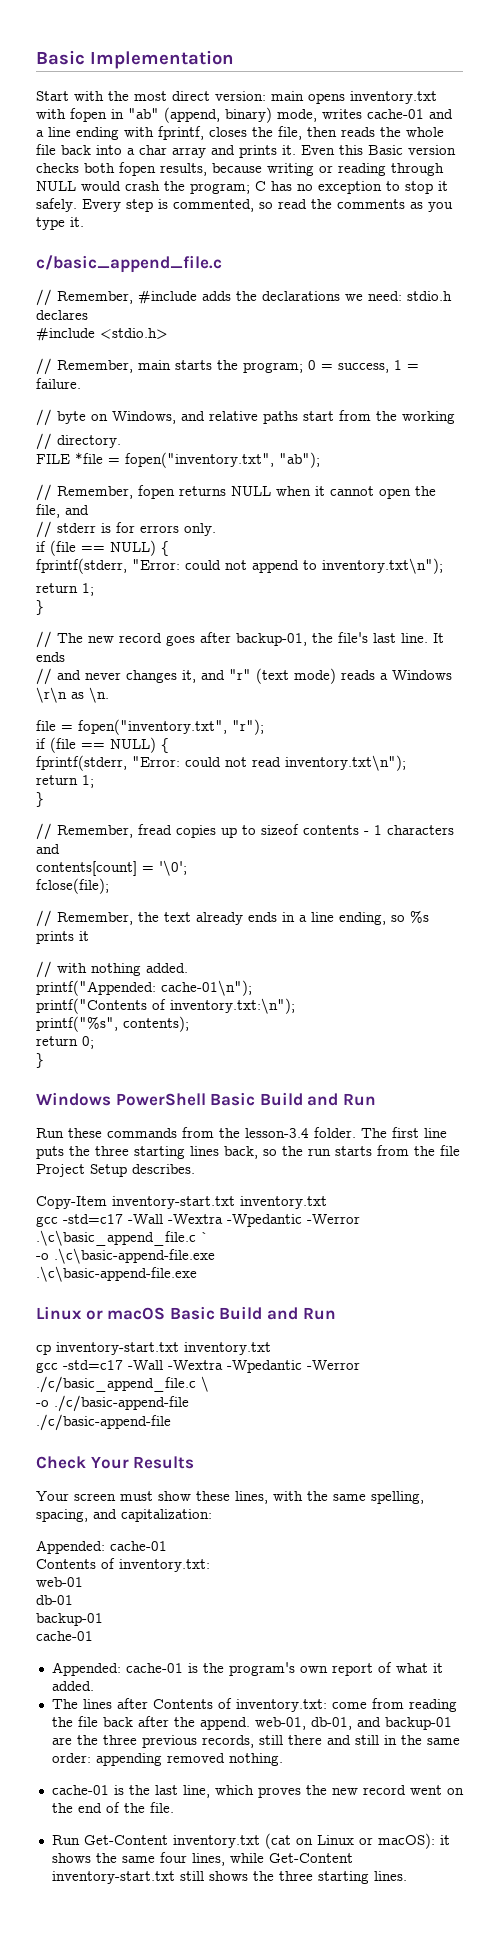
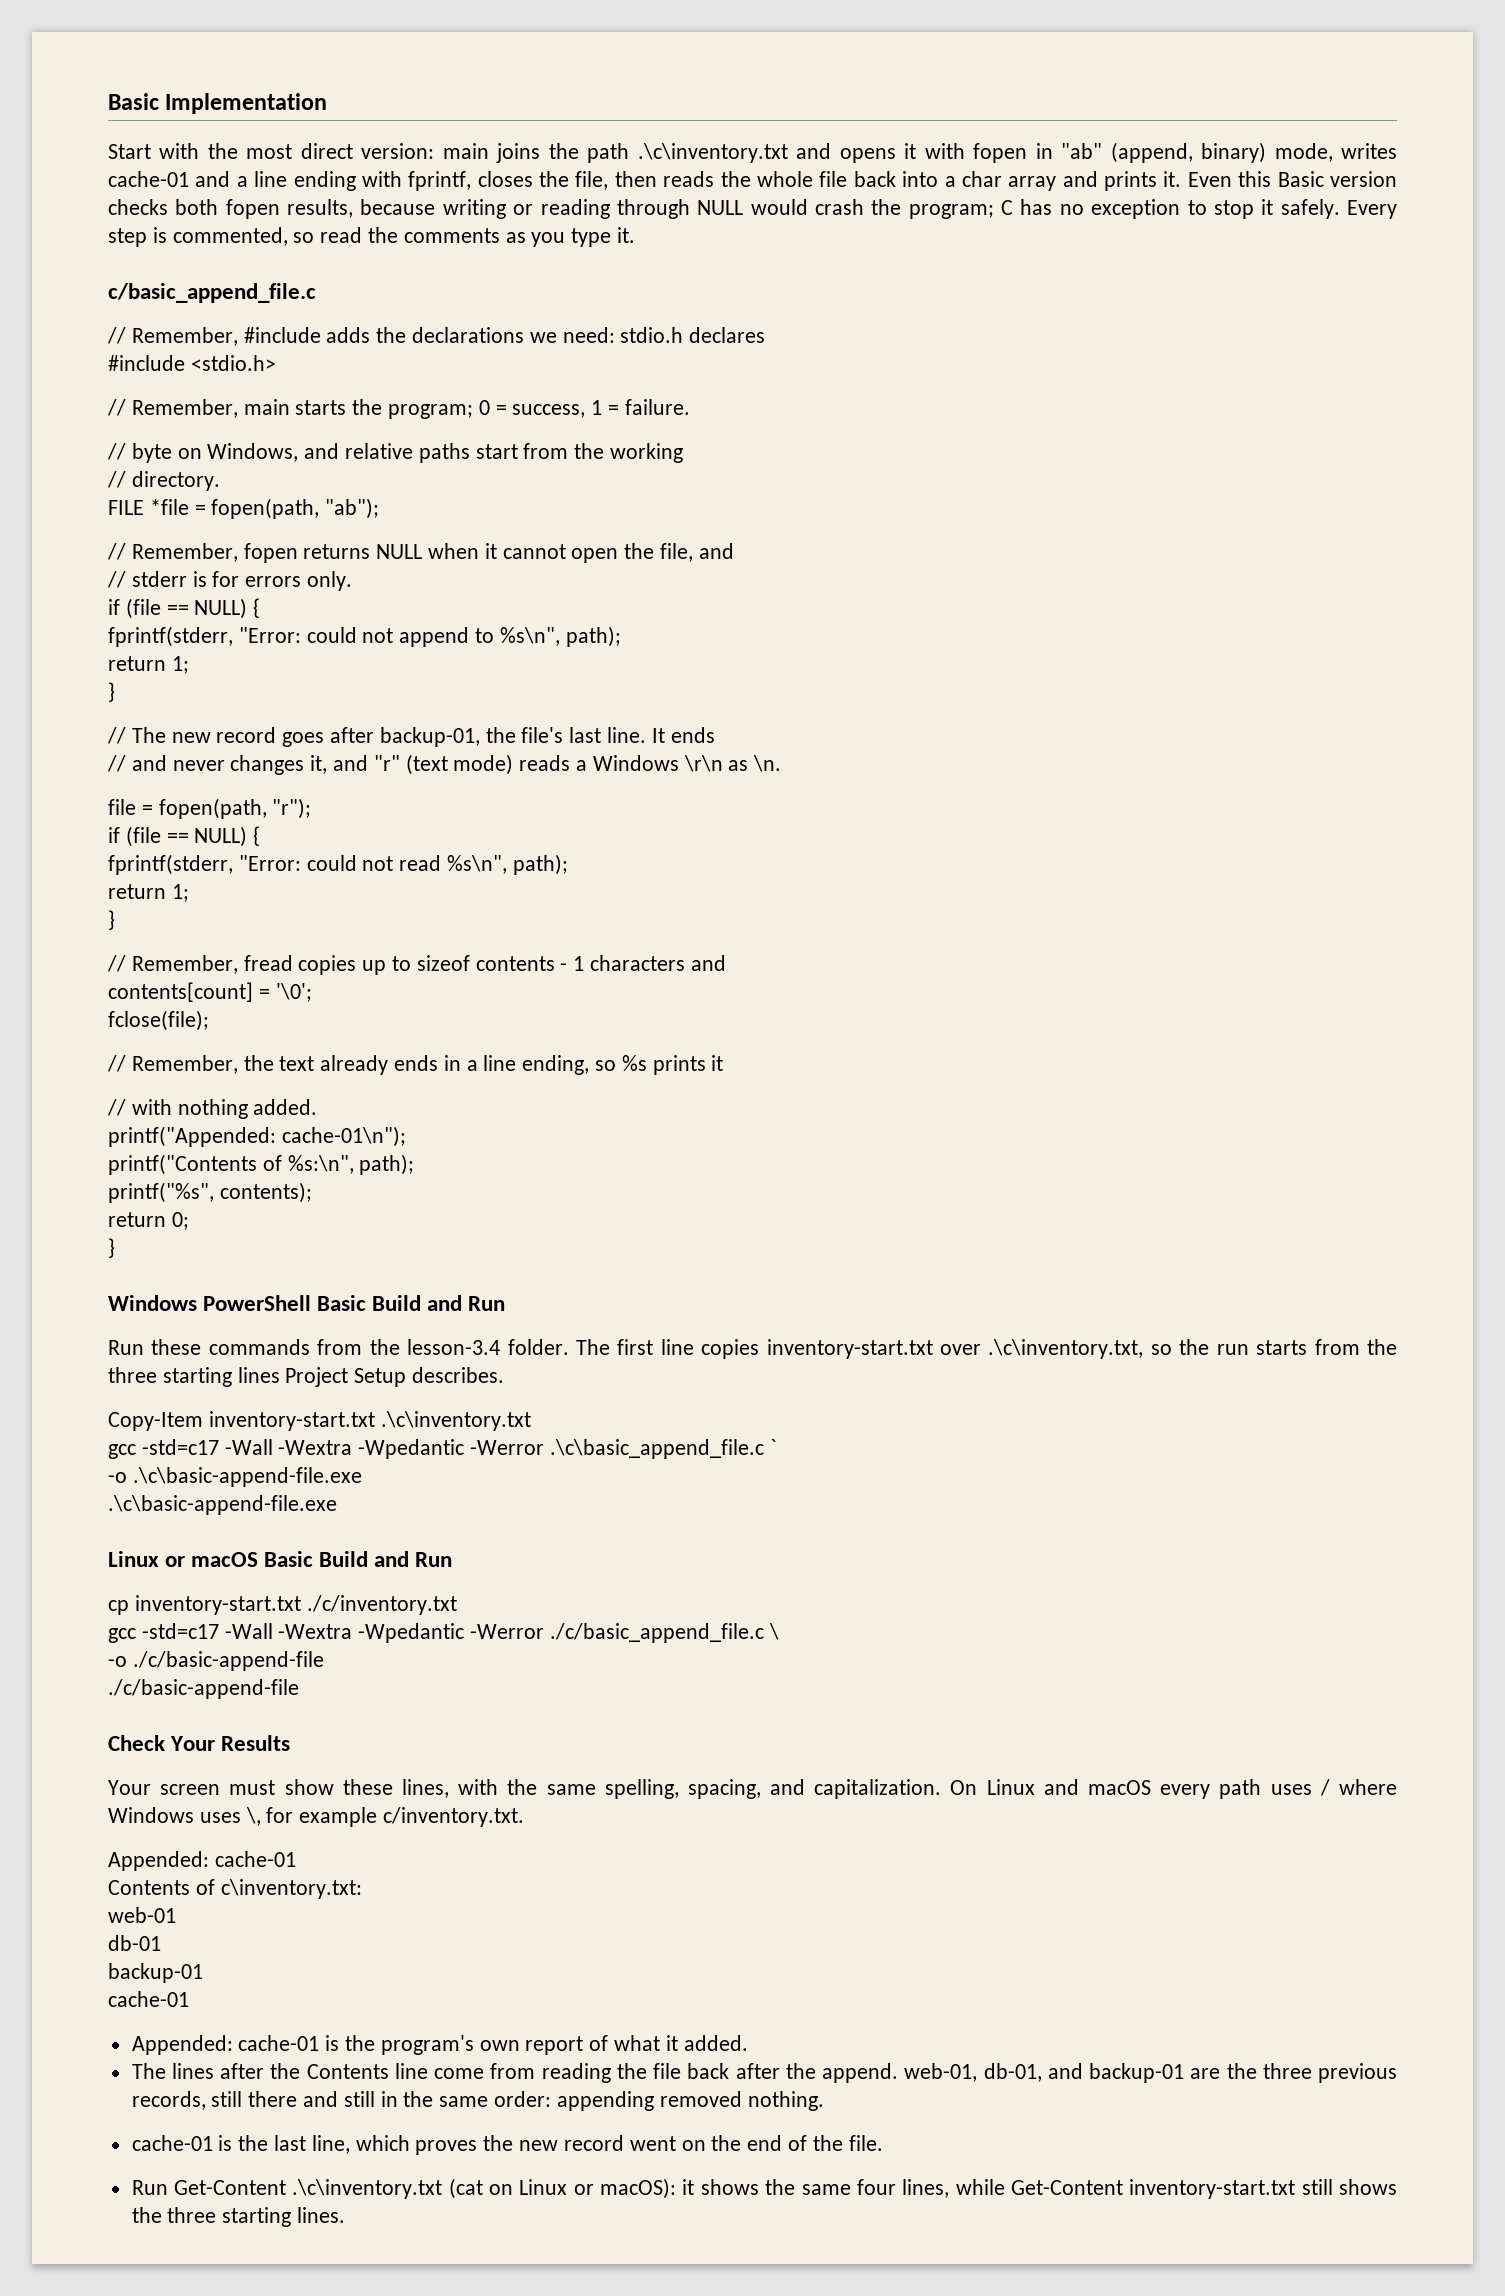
[308,91,437,104] opens inventory.txt -> [496,143,917,163] joins the path .\c\inventory.txt and opens it
[125,452,274,468] fopen("inventory.txt", -> [211,498,320,519] fopen(path,
[322,558,443,574] inventory.txt\n"); -> [499,626,621,647] %s\n", path);
[78,719,227,735] fopen("inventory.txt", -> [158,798,267,819] fopen(path,
[285,755,406,771] inventory.txt\n"); -> [447,854,568,875] %s\n", path);
[170,998,295,1014] inventory.txt:\n"); -> [287,1154,415,1175] %s:\n", path);
[36,1146,258,1159] puts the three starting lines back, -> [701,1339,1144,1359] copies inventory-start.txt over .\c\inventory.txt,
[440,1145,460,1156] file -> [108,1367,280,1387] three starting lines
[240,1196,327,1209] inventory.txt -> [380,1411,531,1431] .\c\inventory.txt
[184,1342,271,1355] inventory.txt -> [306,1595,457,1615] ./c/inventory.txt
[121,1509,212,1522] capitalization: -> [814,1779,1397,1799] [108,1807,525,1827] capitalization. On Linux and macOS every path uses / where Windows uses \, for example c/inventory.txt.
[119,1559,210,1572] inventory.txt: -> [220,1879,362,1899] c\inventory.txt:
[152,1698,327,1712] Contents of inventory.txt: -> [270,2063,428,2079] the Contents line
[172,1835,260,1848] inventory.txt -> [292,2179,443,2199] .\c\inventory.txt

